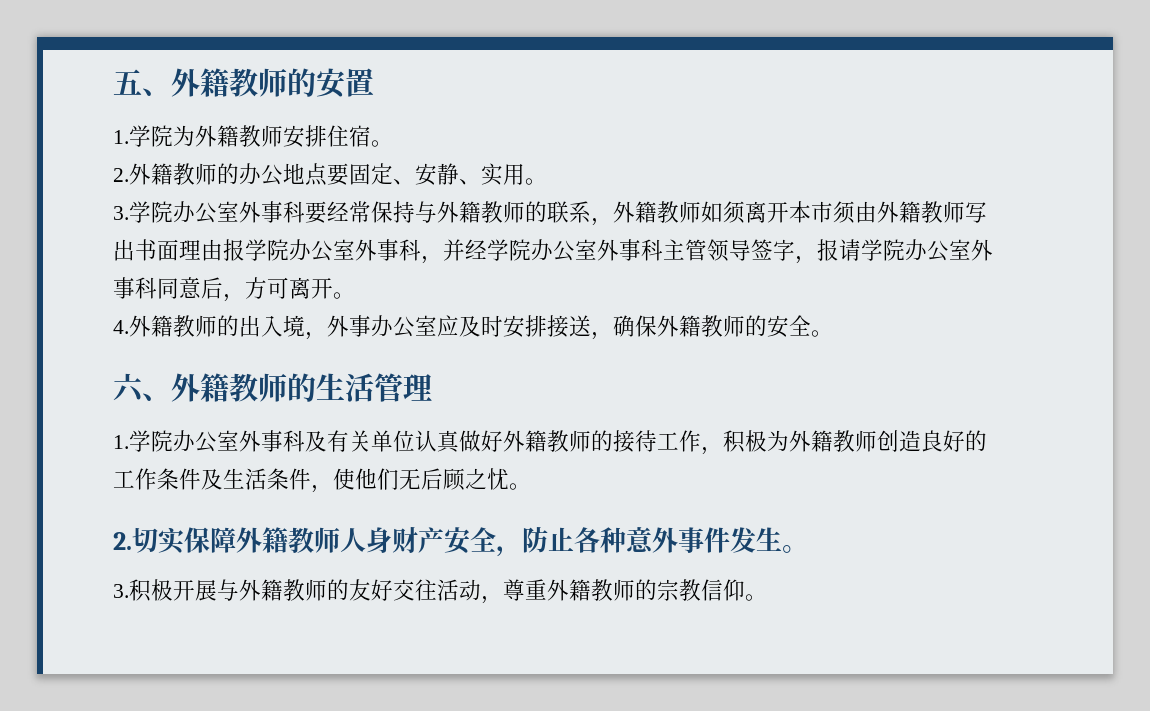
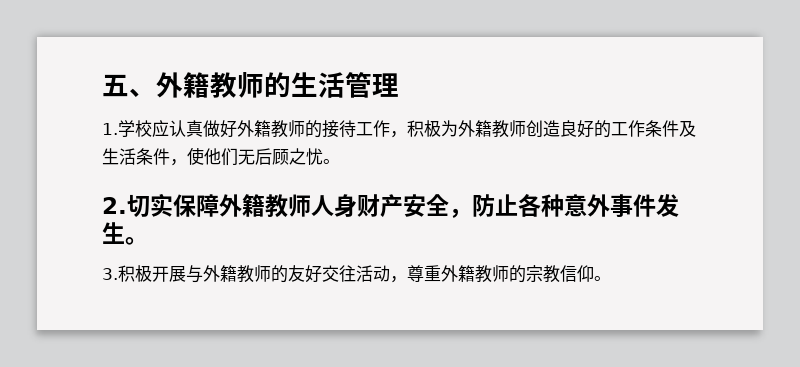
[316,68,374,98] [113,125,393,148] [113,163,547,186] [113,201,987,226] [113,239,993,264] [113,277,355,302] [113,315,833,340] [113,373,432,403] [113,430,415,453] 安置 // 1.学院为外籍教师安排住宿。 // 2.外籍教师的办公地点要固定、安静、实用。 // 3.学院办公室外事科要经常保持与外籍教师的联系，外籍教师如须离开本市须由外籍教师写出书面理由报学院办公室外事科，并经学院办公室外事科主管领导签字，报请学院办公室外事科同意后，方可离开。 // 4.外籍教师的出入境，外事办公室应及时安排接送，确保外籍教师的安全。 // 六、外籍教师的生活管理 // 1.学院办公室外事科及有关单位 -> [291,72,399,98] [102,120,169,137] 生活管理 // 1.学校应

